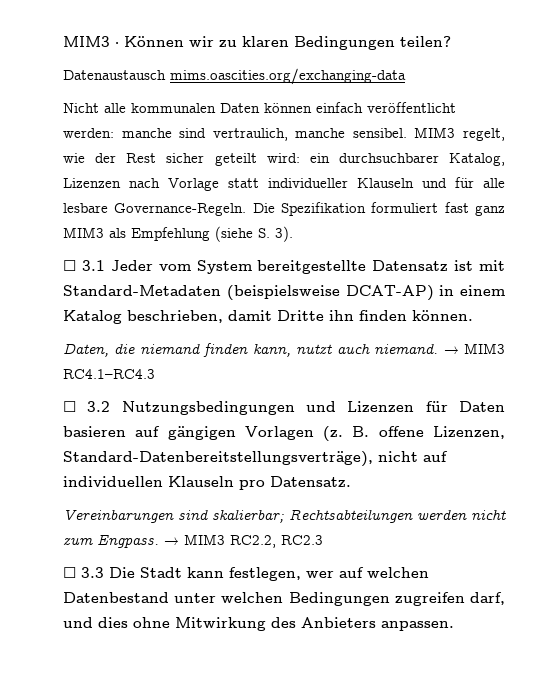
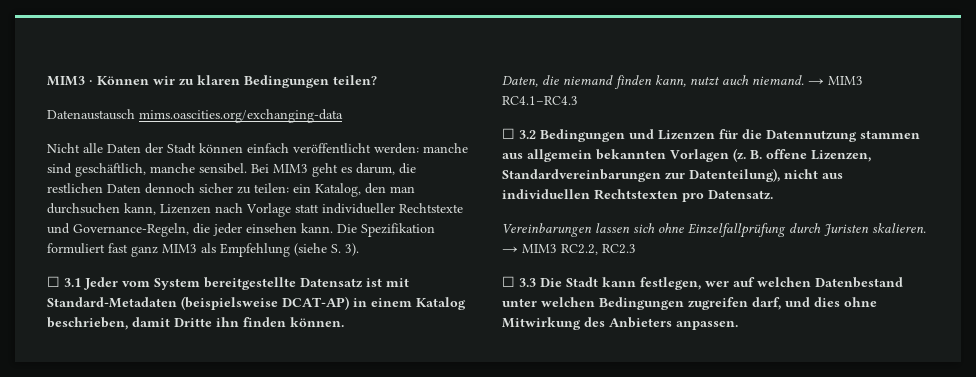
[131,103,260,113] kommunalen Daten -> [107,143,196,154] Daten der Stadt
[212,128,288,141] vertraulich, -> [75,163,146,177] geschäftlich,
[414,127,505,141] [63,153,505,166] MIM3 regelt, wie der Rest sicher geteilt wird: ein durchsuchbarer Katalog, -> [251,163,416,177] [47,183,415,197] [47,203,156,215] Bei MIM3 geht es darum, die restlichen Daten dennoch sicher zu teilen: ein Katalog, den man durchsuchen kann,
[357,177,505,188] [63,203,247,216] Klauseln und für alle lesbare Governance-Regeln. -> [399,203,463,213] [47,223,333,237] Rechtstexte und Governance-Regeln, die jeder einsehen kann.
[121,401,295,415] Nutzungsbedingungen -> [540,129,625,142] Bedingungen
[458,401,505,412] [63,426,236,440] Daten basieren auf gängigen -> [742,129,920,142] [502,149,666,162] die Datennutzung stammen aus allgemein bekannten
[63,451,448,467] [63,476,351,490] [63,509,506,523] [63,535,159,548] Standard-Datenbereitstellungsverträge), nicht auf individuellen Klauseln pro Datensatz. // Vereinbarungen sind skalierbar; Rechtsabteilungen werden nicht zum Engpass. -> [502,168,843,182] [502,189,773,202] [502,223,926,238] Standardvereinbarungen zur Datenteilung), nicht aus individuellen Rechtstexten pro Datensatz. // Vereinbarungen lassen sich ohne Einzelfallprüfung durch Juristen skalieren.

